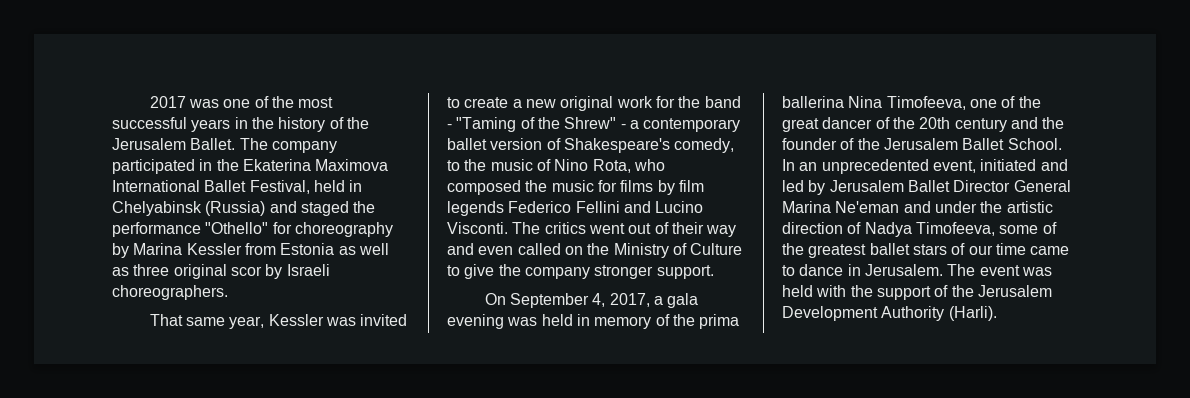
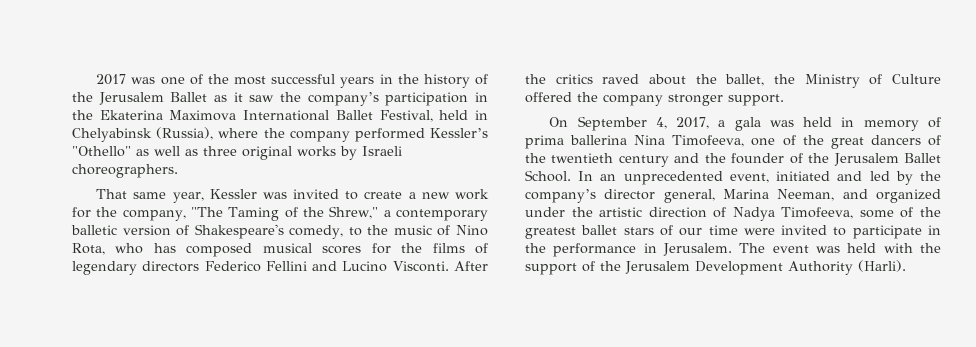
[190,138,337,153] [112,159,195,174] Ballet. The company participated -> [170,92,469,106] Ballet as it saw the company’s participation
[205,201,376,216] [112,222,393,237] [112,243,335,258] (Russia) and staged the performance "Othello" for choreography by Marina Kessler from Estonia -> [156,127,488,142] [72,146,131,157] (Russia), where the company performed Kessler’s "Othello"
[230,266,262,276] scor -> [297,146,336,157] works
[560,96,614,111] original -> (450, 195) none
[704,96,741,108] [447,117,626,132] band - "Taming of the Shrew" - -> [122,206,379,221] company, "The Taming of the Shrew,"
[447,138,487,150] ballet -> [71,225,117,235] balletic
[447,180,704,195] [447,201,504,216] composed the music for films by film legends -> [153,243,489,257] [72,261,200,275] has composed musical scores for the films of legendary directors
[512,222,737,237] [447,243,583,255] The critics went out of their way and even called on -> [453,261,488,271] [525,74,765,86] After the critics raved about the ballet,
[447,264,495,279] to give -> [525,92,572,103] offered
[447,314,504,329] evening -> (761, 124) none
[672,314,695,326] the -> (941, 122) none
[822,117,951,129] dancer of the 20th -> [870,135,941,146] [525,153,614,163] dancers of the twentieth
[829,180,1071,192] [782,201,931,213] Jerusalem Ballet Director General Marina Ne'eman and -> [920,171,941,181] [525,189,941,203] the company’s director general, Marina Neeman, and organized
[1030,246,1070,255] [782,264,844,276] came to dance -> [743,225,941,239] [525,243,637,257] were invited to participate in the performance

